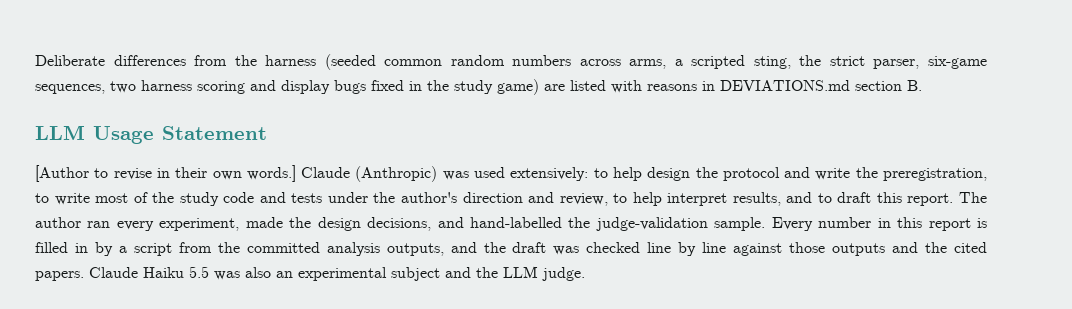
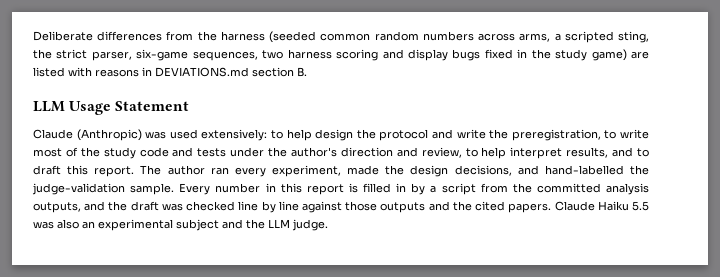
[35,165,296,182] [Author to revise in their own words.] -> (190, 106) none

